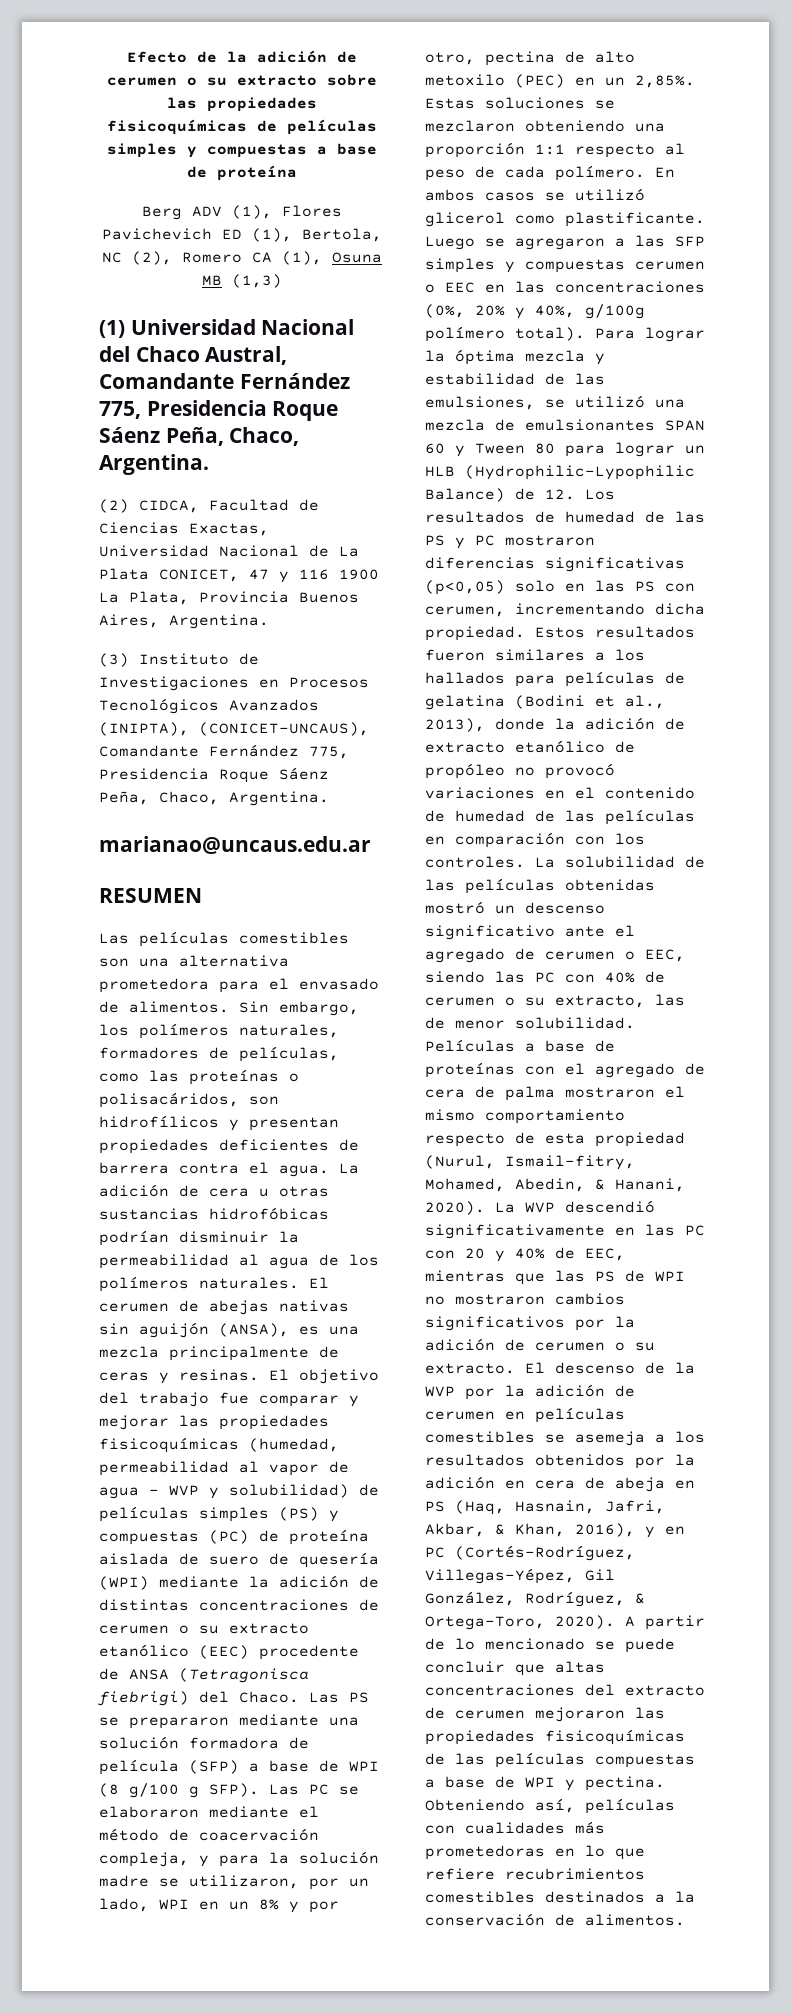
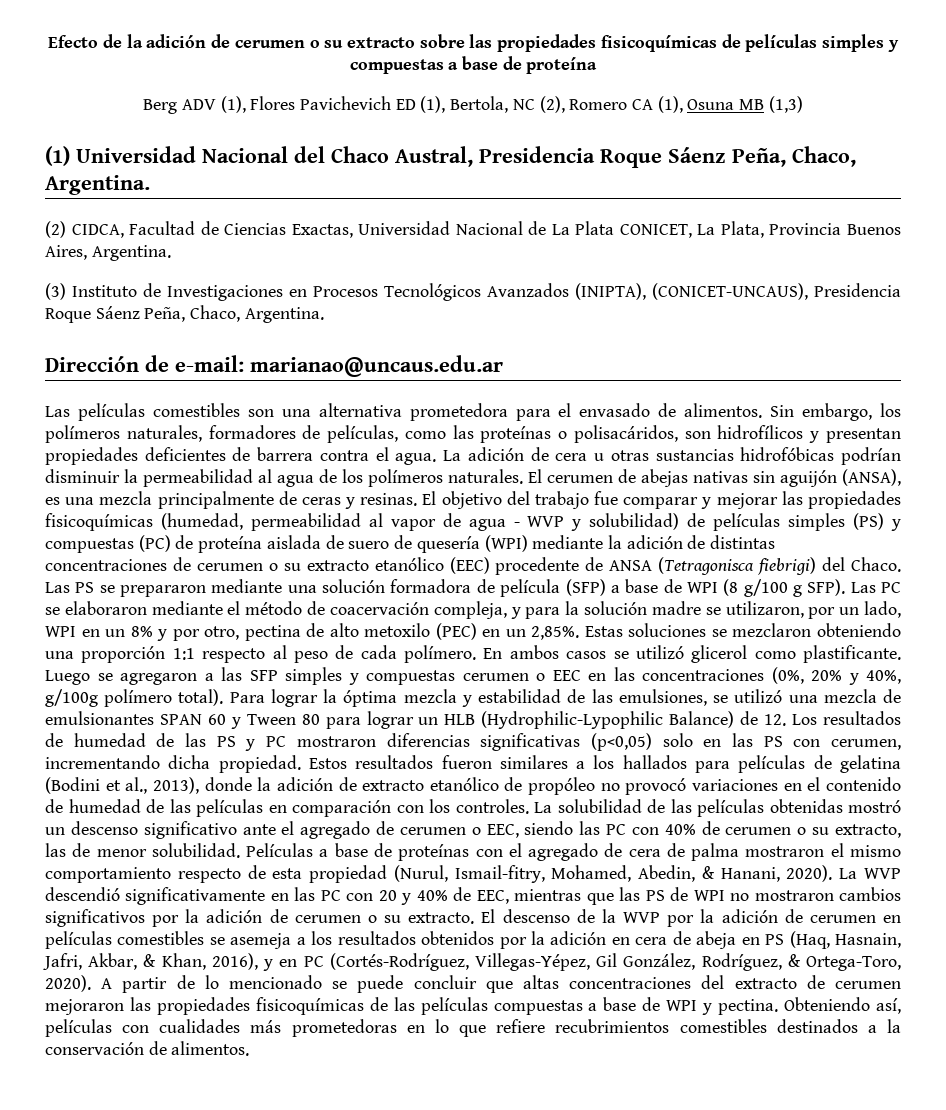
[99,373,350,389] [99,401,141,419] Comandante Fernández 775, -> (473, 156) none
[249,569,379,583] 47 y 116 1900 -> (692, 231) none
[99,744,349,759] [99,767,329,783] [99,791,329,806] Comandante Fernández 775, Presidencia Roque Sáenz Peña, Chaco, Argentina. // -> [814,283,901,297] [45,305,324,323] [45,355,244,372] Presidencia Roque Sáenz Peña, Chaco, Argentina. // Dirección de e-mail:
[99,888,202,903] // RESUMEN -> (503, 366) none

